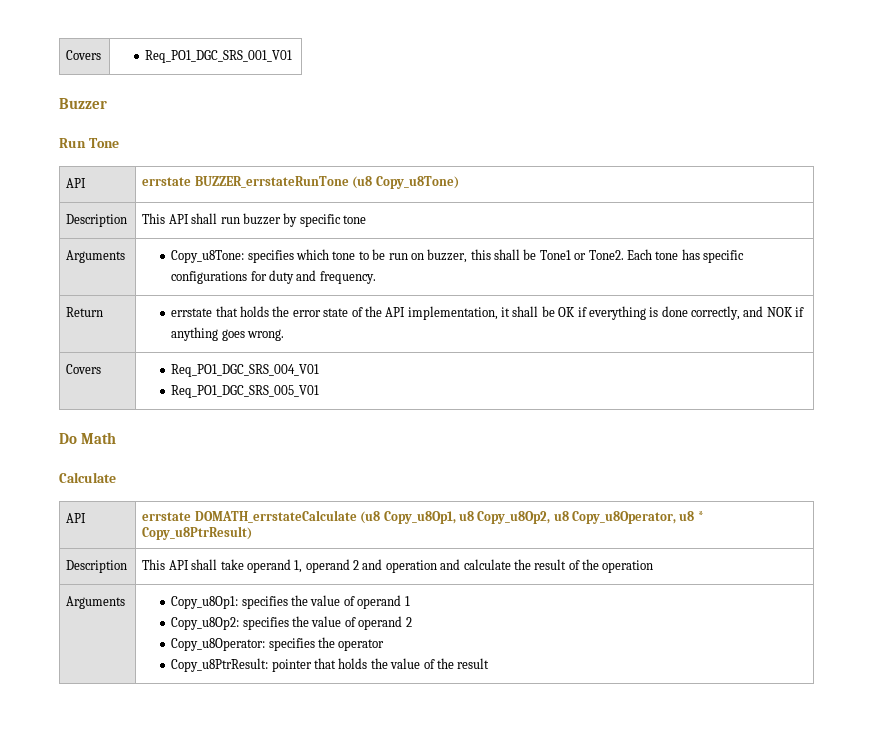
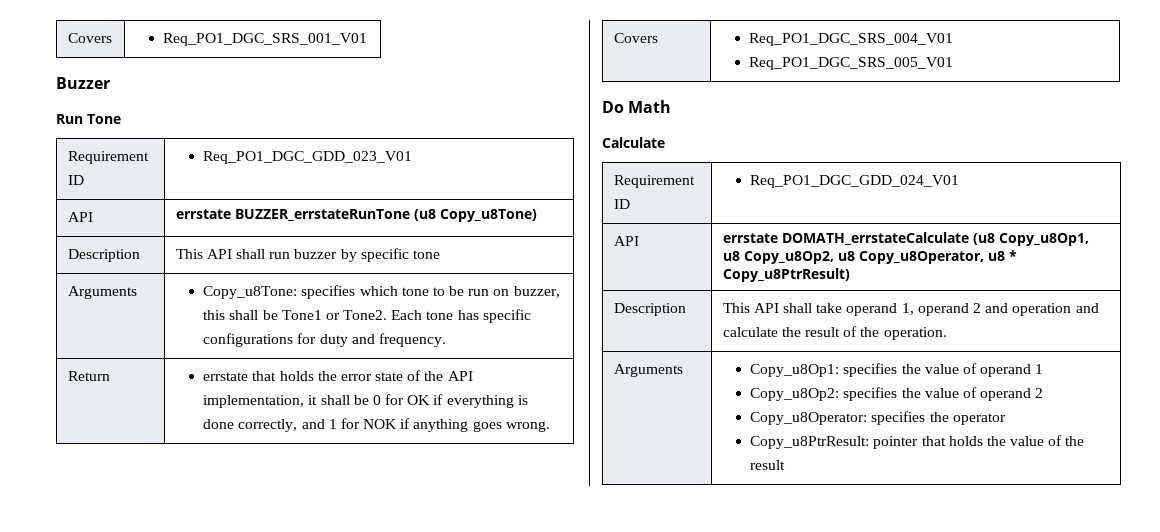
(119, 143) none -> [67,151,149,164] [67,175,84,185] [203,151,413,164] // Requirement ID | Req_PO1_DGC_GDD_023_V01
(555, 311) none -> [372,394,405,405] 0 for
(764, 311) none -> [328,418,360,429] 1 for
(116, 477) none -> [613,175,695,188] [613,199,630,209] [750,175,960,188] // Requirement ID | Req_PO1_DGC_GDD_024_V01
[602,560,654,573] operation -> [883,327,947,340] operation.

